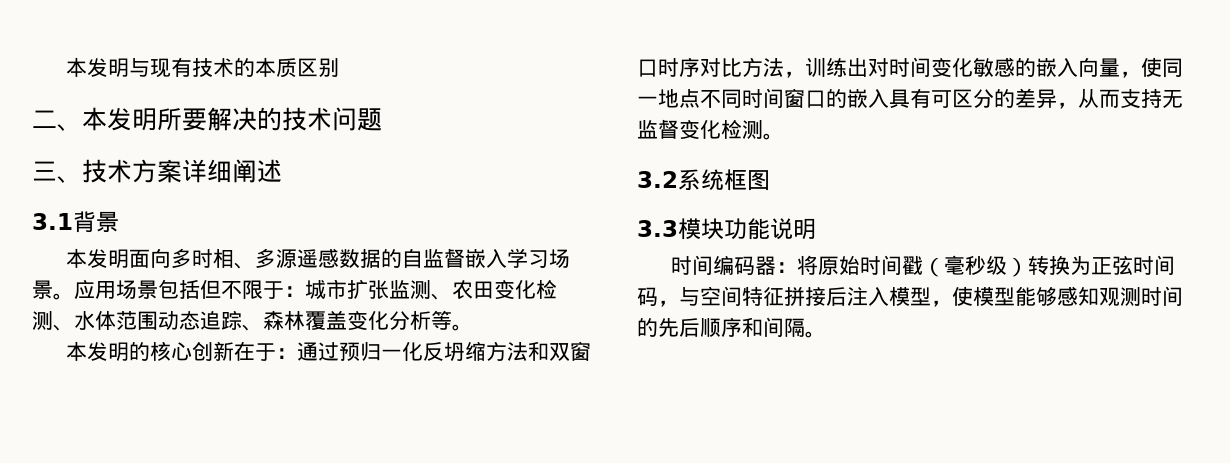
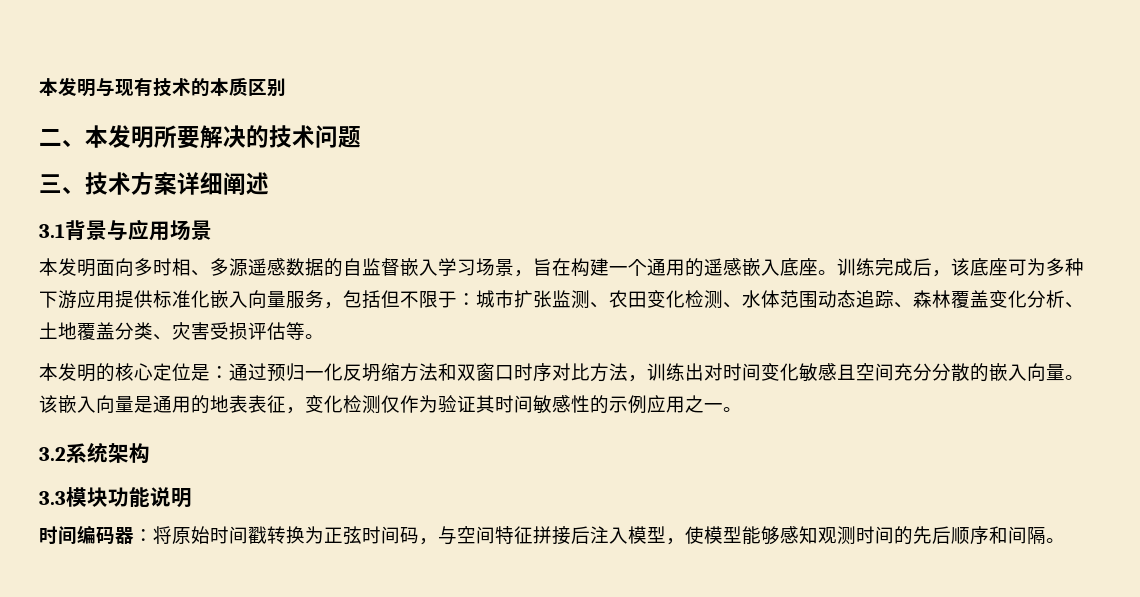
(119, 222) none -> [107,219,212,241] 与应用场景
[53,279,158,300] 。应用场景 -> [514,258,1084,277] [39,290,343,309] ，旨在构建一个通用的遥感嵌入底座。训练完成后，该底座可为多种下游应用提供标准化嵌入向量服务，
(431, 320) none -> [1065,302,1084,308] [39,322,286,340] 、土地覆盖分类、灾害受损评估
[192,341,277,361] 创新在于 -> [153,363,210,381] 定位是
[1015,57,1183,78] [637,88,1183,109] [637,119,763,139] 的嵌入向量，使同一地点不同时间窗口的嵌入具有可区分的差异，从而支持无监督变化检测 -> [837,363,1084,382] [39,395,723,414] 且空间充分分散的嵌入向量。该嵌入向量是通用的地表表征，变化检测仅作为验证其时间敏感性的示例应用之一
[724,169,770,191] 框图 -> [108,443,150,464] 架构
[923,255,1029,277] （毫秒级） -> (267, 535) none

